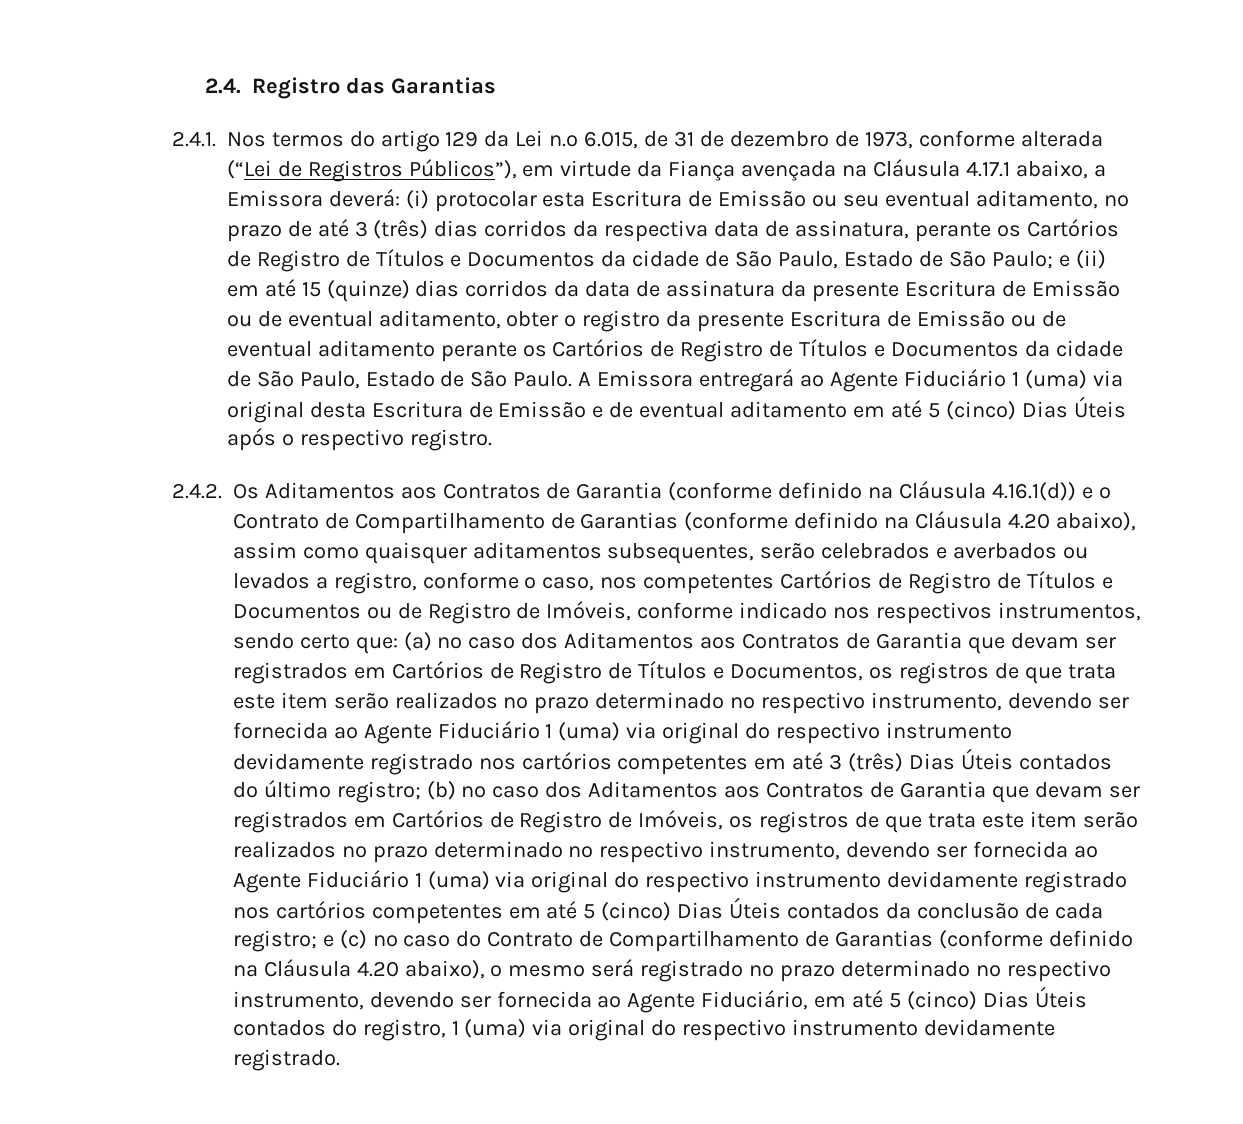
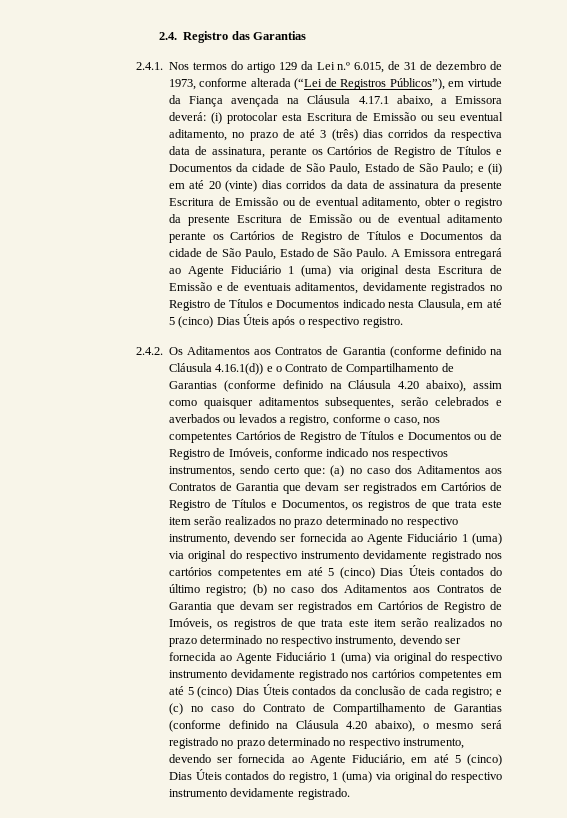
[301,280,410,302] 15 (quinze) -> [208,180,258,192] 20 (vinte)
[639,401,848,418] eventual aditamento -> [243,282,502,294] [168,299,464,311] eventuais aditamentos, devidamente registrados no Registro de Títulos e Documentos indicado nesta Clausula,
[829,752,904,772] 3 (três) -> [328,567,375,579] 5 (cinco)

